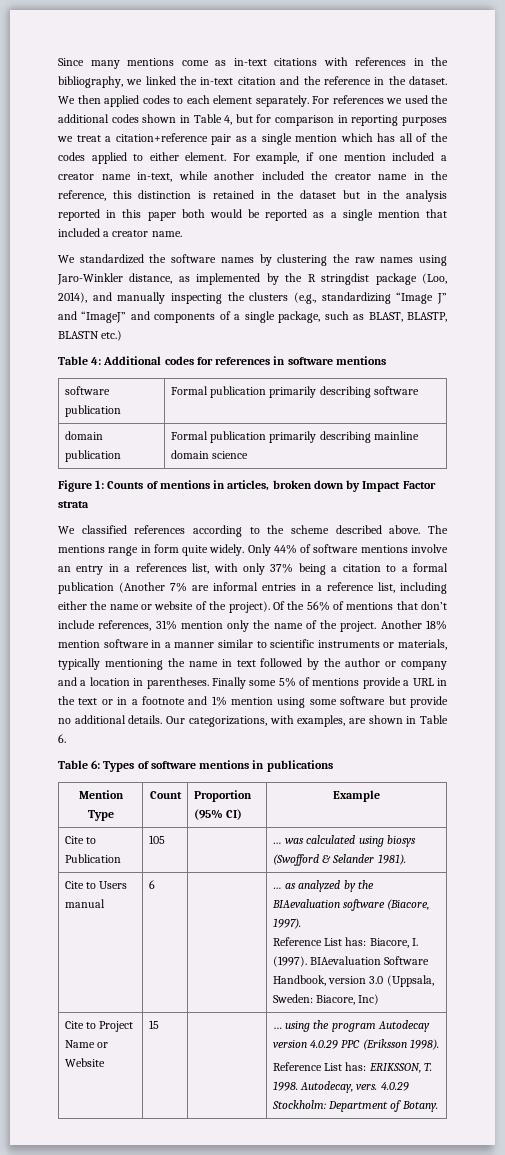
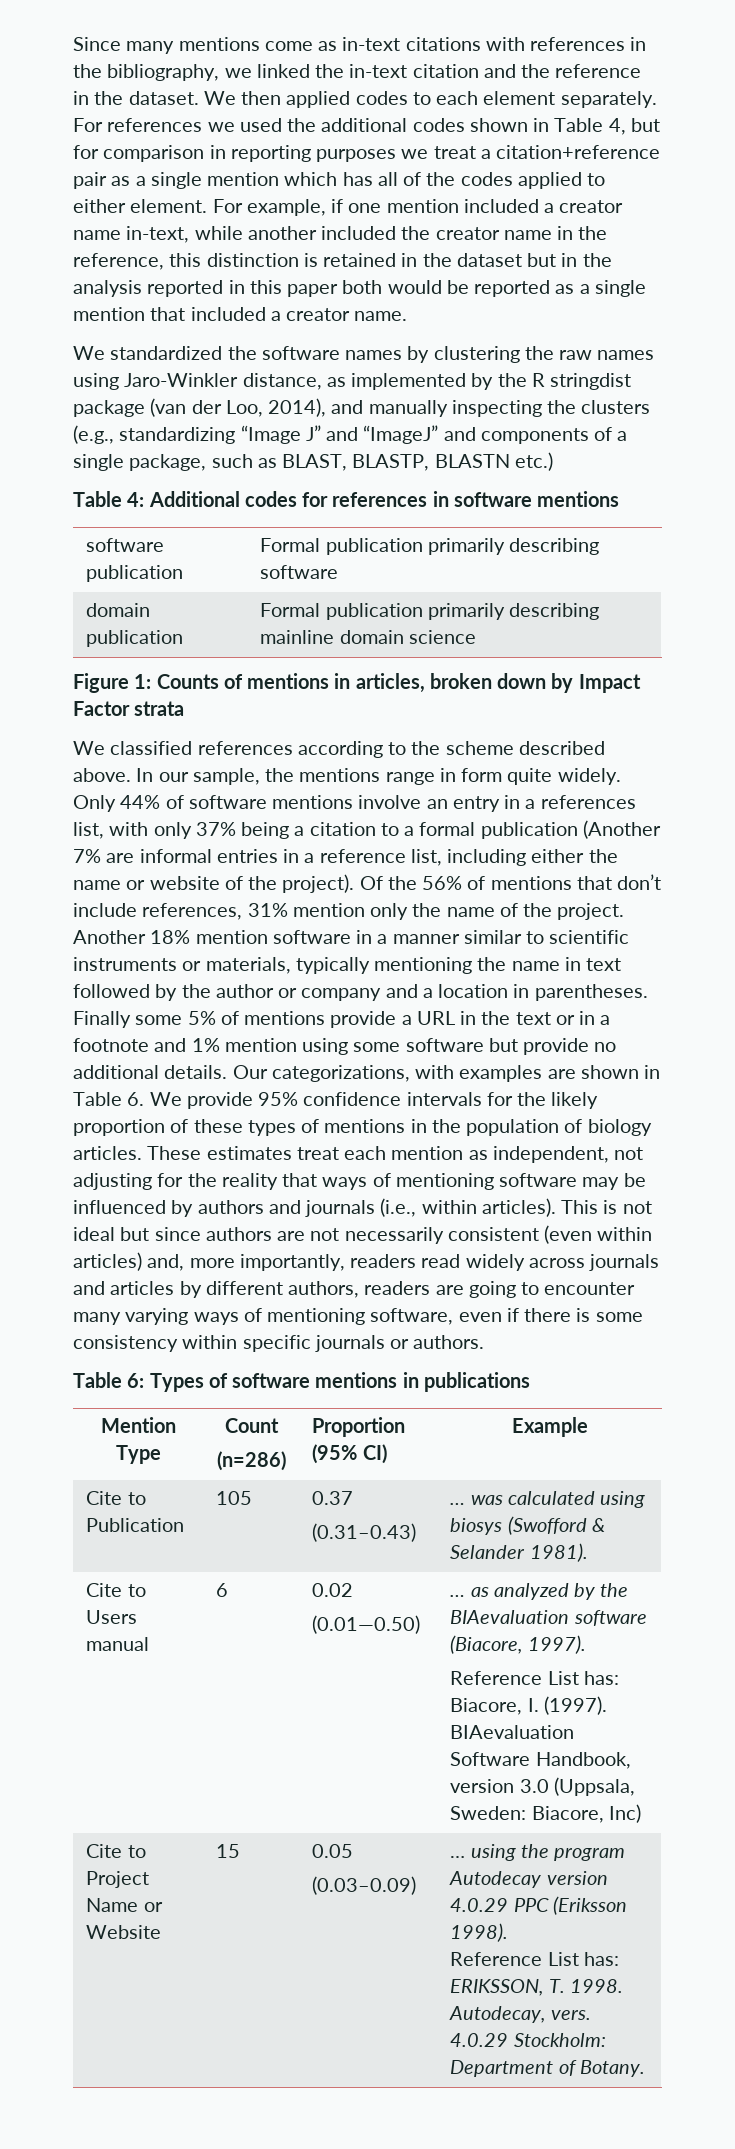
[422,273,447,284] (Loo, -> [150,398,263,417] (van der Loo,
[428,525,448,534] The -> [136,768,295,785] In our sample, the
[297,715,346,727] examples, -> [459,1065,543,1082] examples
(66, 738) none -> [149,1092,599,1109] [73,1119,652,1136] [73,1146,644,1163] [73,1173,646,1190] [73,1198,652,1217] [73,1225,653,1244] [73,1252,660,1271] [73,1281,636,1298] [73,1308,643,1325] [73,1335,485,1352] We provide 95% confidence intervals for the likely proportion of these types of mentions in the population of biology articles. These estimates treat each mention as independent, not adjusting for the reality that ways of mentioning software may be influenced by authors and journals (i.e., within articles). This is not ideal but since authors are not necessarily consistent (even within articles) and, more importantly, readers read widely across journals and articles by different authors, readers are going to encounter many varying ways of mentioning software, even if there is some consistency within specific journals or authors.
(182, 795) none -> [217,1451,286,1471] // (n=286)
(165, 839) none -> [312,1491,354,1505] [312,1523,417,1542] 0.37 // (0.31–0.43)
(155, 884) none -> [312,1583,354,1597] [312,1615,421,1634] 0.02 // (0.01—0.50)
(159, 1024) none -> [312,1844,354,1858] [312,1876,417,1895] 0.05 // (0.03–0.09)

